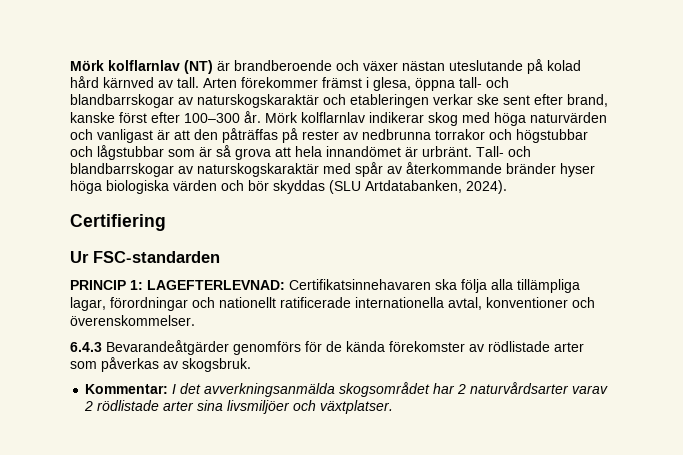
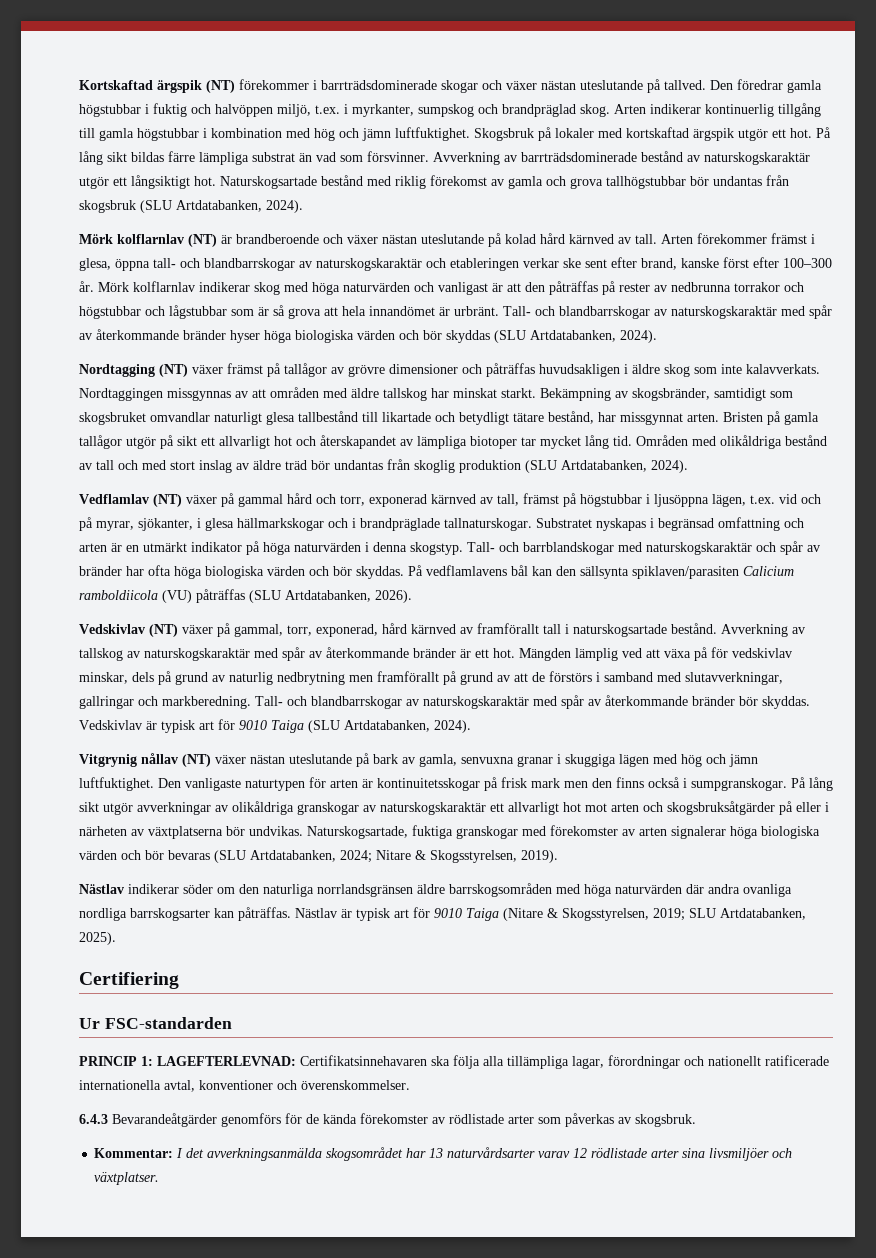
(70, 65) none -> [79,79,822,93] [79,103,821,117] [79,127,831,141] [79,151,810,165] [79,175,789,189] [79,200,303,213] Kortskaftad ärgspik (NT) förekommer i barrträdsdominerade skogar och växer nästan uteslutande på tallved. Den föredrar gamla högstubbar i fuktig och halvöppen miljö, t.ex. i myrkanter, sumpskog och brandpräglad skog. Arten indikerar kontinuerlig tillgång till gamla högstubbar i kombination med hög och jämn luftfuktighet. Skogsbruk på lokaler med kortskaftad ärgspik utgör ett hot. På lång sikt bildas färre lämpliga substrat än vad som försvinner. Avverkning av barrträdsdominerade bestånd av naturskogskaraktär utgör ett långsiktigt hot. Naturskogsartade bestånd med riklig förekomst av gamla och grova tallhögstubbar bör undantas från skogsbruk (SLU Artdatabanken, 2024). //
(507, 187) none -> [79,363,820,377] [79,387,793,401] [79,411,819,425] [79,435,827,449] [79,459,688,473] [79,493,821,507] [79,517,804,531] [79,541,820,555] [79,565,794,579] [79,589,412,603] [79,623,805,637] [79,647,792,661] [79,671,783,685] [79,695,810,709] [79,719,471,733] [79,753,758,767] [79,777,833,791] [79,801,829,815] [79,825,820,839] [79,850,558,863] [79,883,792,897] [79,907,806,921] [79,932,116,945] // Nordtagging (NT) växer främst på tallågor av grövre dimensioner och påträffas huvudsakligen i äldre skog som inte kalavverkats. Nordtaggingen missgynnas av att områden med äldre tallskog har minskat starkt. Bekämpning av skogsbränder, samtidigt som skogsbruket omvandlar naturligt glesa tallbestånd till likartade och betydligt tätare bestånd, har missgynnat arten. Bristen på gamla tallågor utgör på sikt ett allvarligt hot och återskapandet av lämpliga biotoper tar mycket lång tid. Områden med olikåldriga bestånd av tall och med stort inslag av äldre träd bör undantas från skoglig produktion (SLU Artdatabanken, 2024). // Vedflamlav (NT) växer på gammal hård och torr, exponerad kärnved av tall, främst på högstubbar i ljusöppna lägen, t.ex. vid och på myrar, sjökanter, i glesa hällmarkskogar och i brandpräglade tallnaturskogar. Substratet nyskapas i begränsad omfattning och arten är en utmärkt indikator på höga naturvärden i denna skogstyp. Tall- och barrblandskogar med naturskogskaraktär och spår av bränder har ofta höga biologiska värden och bör skyddas. På vedflamlavens bål kan den sällsynta spiklaven/parasiten Calicium ramboldiicola (VU) påträffas (SLU Artdatabanken, 2026). // Vedskivlav (NT) växer på gammal, torr, exponerad, hård kärnved av framförallt tall i naturskogsartade bestånd. Avverkning av tallskog av naturskogskaraktär med spår av återkommande bränder är ett hot. Mängden lämplig ved att växa på för vedskivlav minskar, dels på grund av naturlig nedbrytning men framförallt på grund av att de förstörs i samband med slutavverkningar, gallringar och markberedning. Tall- och blandbarrskogar av naturskogskaraktär med spår av återkommande bränder bör skyddas. Vedskivlav är typisk art för 9010 Taiga (SLU Artdatabanken, 2024). // Vitgrynig nållav (NT) växer nästan uteslutande på bark av gamla, senvuxna granar i skuggiga lägen med hög och jämn luftfuktighet. Den vanligaste naturtypen för arten är kontinuitetsskogar på frisk mark men den finns också i sumpgranskogar. På lång sikt utgör avverkningar av olikåldriga granskogar av naturskogskaraktär ett allvarligt hot mot arten och skogsbruksåtgärder på eller i närheten av växtplatserna bör undvikas. Naturskogsartade, fuktiga granskogar med förekomster av arten signalerar höga biologiska värden och bör bevaras (SLU Artdatabanken, 2024; Nitare & Skogsstyrelsen, 2019). // Nästlav indikerar söder om den naturliga norrlandsgränsen äldre barrskogsområden med höga naturvärden där andra ovanliga nordliga barrskogsarter kan påträffas. Nästlav är typisk art för 9010 Taiga (Nitare & Skogsstyrelsen, 2019; SLU Artdatabanken, 2025).
[457,384,467,394] 2 -> [429,1148,444,1158] 13
[84,401,94,411] 2 -> [573,1148,588,1158] 12

